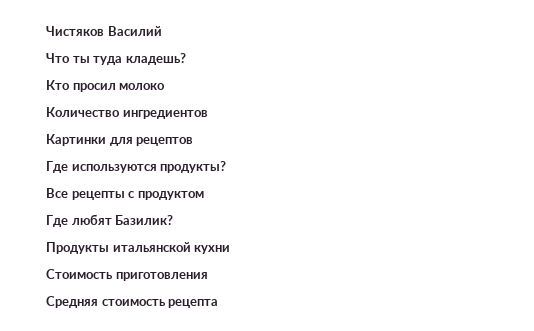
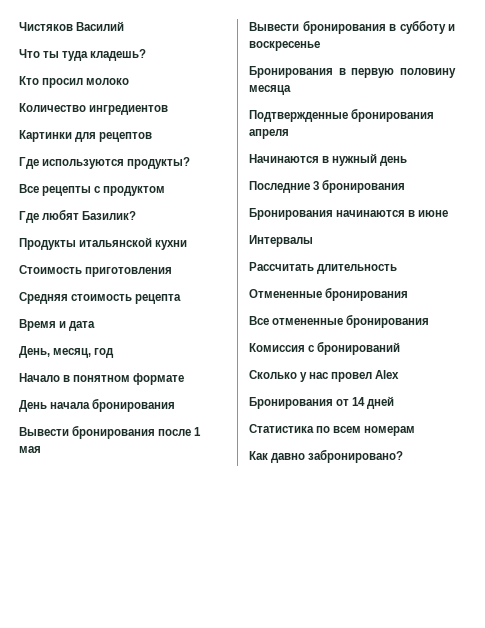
(219, 303) none -> [19,319,96,331] [19,346,115,358] [19,373,185,385] [19,398,176,412] [19,425,202,439] [19,446,41,453] [249,20,455,34] [249,41,320,51] [249,66,456,78] [249,85,291,95] [249,108,435,122] [249,129,289,139] [249,153,408,166] [249,179,406,193] [249,208,449,220] [249,235,313,247] [249,262,398,274] [249,287,409,301] [249,314,430,328] [249,341,401,355] [249,370,400,382] [249,396,395,409] [249,424,416,436] [249,449,404,463] // Время и дата // День, месяц, год // Начало в понятном формате // День начала бронирования // Вывести бронирования после 1 мая // Вывести бронирования в субботу и воскресенье // Бронирования в первую половину месяца // Подтвержденные бронирования апреля // Начинаются в нужный день // Последние 3 бронирования // Бронирования начинаются в июне // Интервалы // Расcчитать длительность // Отмененные бронирования // Все отмененные бронирования // Комиссия с бронирований // Сколько у нас провел Alex // Бронирования от 14 дней // Статистика по всем номерам // Как давно забронировано?

